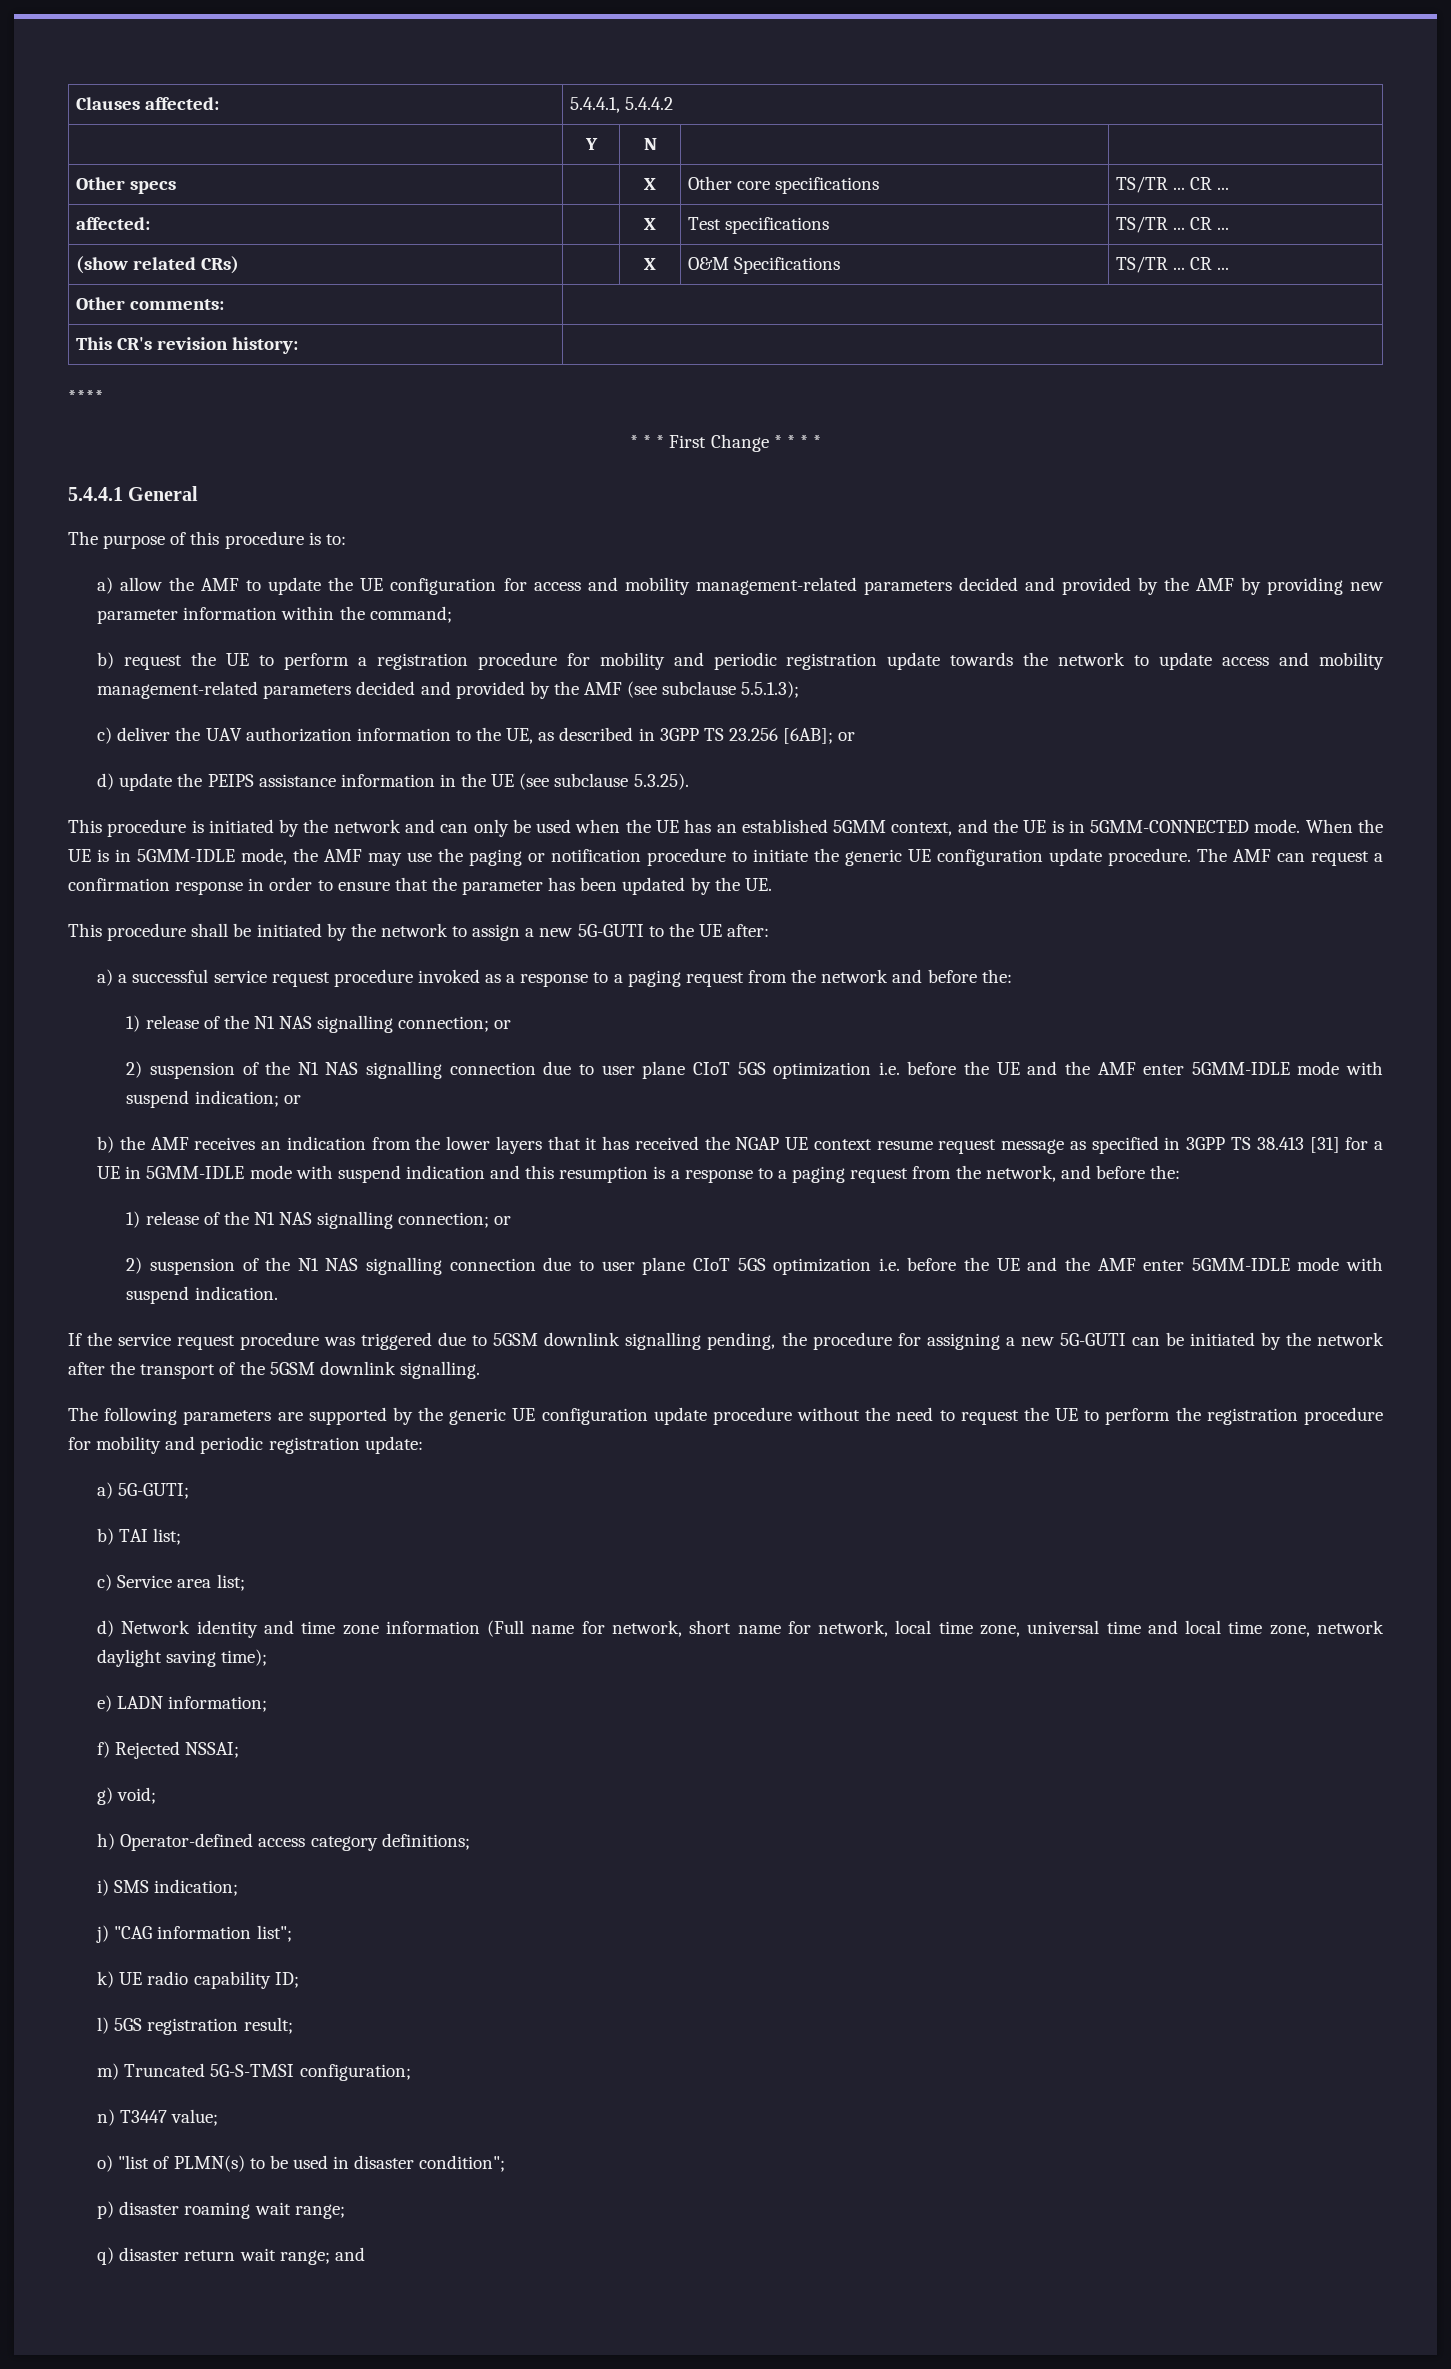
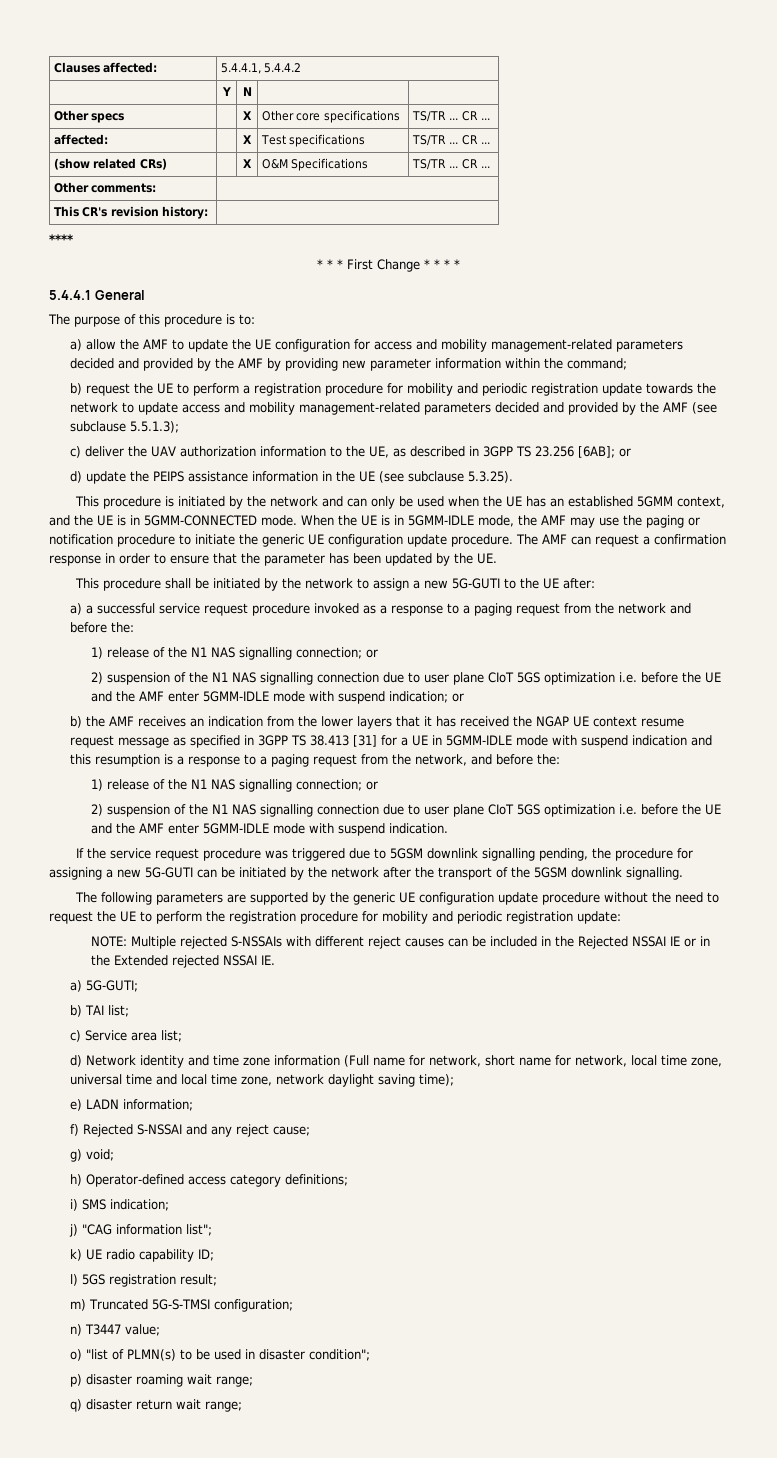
(423, 1445) none -> [90,936,710,949] [90,955,275,968] // NOTE: Multiple rejected S-NSSAIs with different reject causes can be included in the Rejected NSSAI IE or in the Extended rejected NSSAI IE.
[185,1742,240,1758] NSSAI; -> [136,1124,310,1137] S-NSSAI and any reject cause;
[334,2247,365,2261] and -> (242, 1406) none

